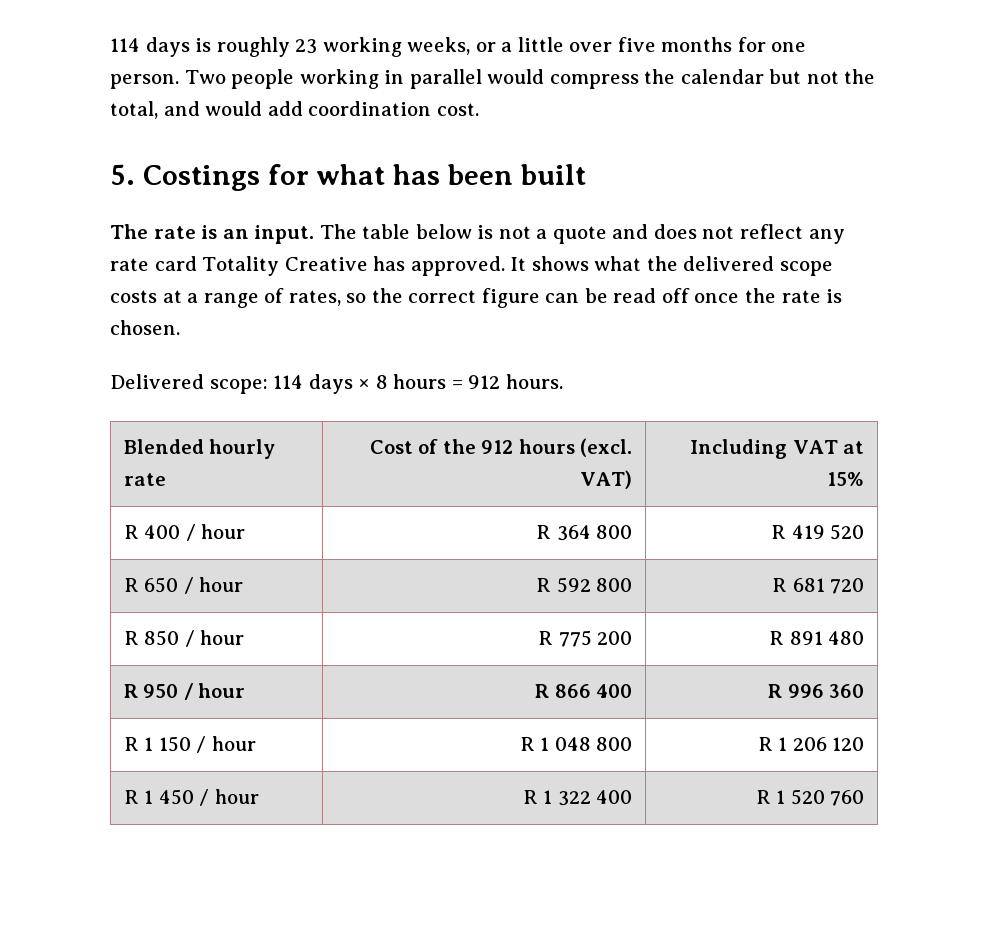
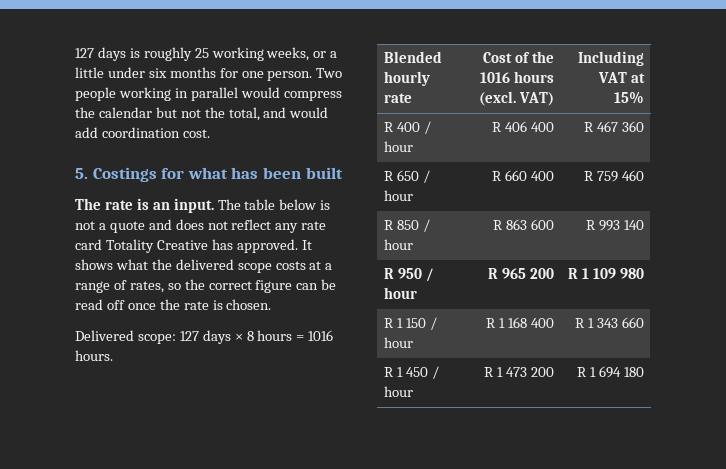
[110,38,140,52] 114 -> [75,48,94,58] 127
[295,39,318,54] 23 -> [194,48,209,58] 25
[569,37,656,52] over five -> [107,67,167,78] under six
[273,375,304,389] 114 -> [179,331,199,341] 127
[468,375,501,389] 912 -> [308,330,334,341] 1016
[481,440,514,454] 912 -> [480,72,511,83] 1016
[556,525,633,541] [771,524,865,540] 364 800 | R 419 520 -> [505,121,554,132] [584,121,644,132] 406 400 | R 467 360
[556,577,633,593] [772,578,865,594] 592 800 | R 681 720 -> [505,170,554,181] [584,170,644,182] 660 400 | R 759 460
[558,630,633,647] [769,631,865,645] 775 200 | R 891 480 -> [506,219,554,230] [586,220,644,231] 863 600 | R 993 140
[554,684,633,698] [768,684,865,698] 866 400 | R 996 360 -> [502,268,554,279] [568,268,644,279] 965 200 | R 1 109 980
[554,737,633,751] [757,737,865,751] 048 800 | R 1 206 120 -> [508,317,554,328] [575,317,644,328] 168 400 | R 1 343 660
[557,790,633,806] [755,789,865,806] 322 400 | R 1 520 760 -> [506,367,554,377] [577,366,644,378] 473 200 | R 1 694 180

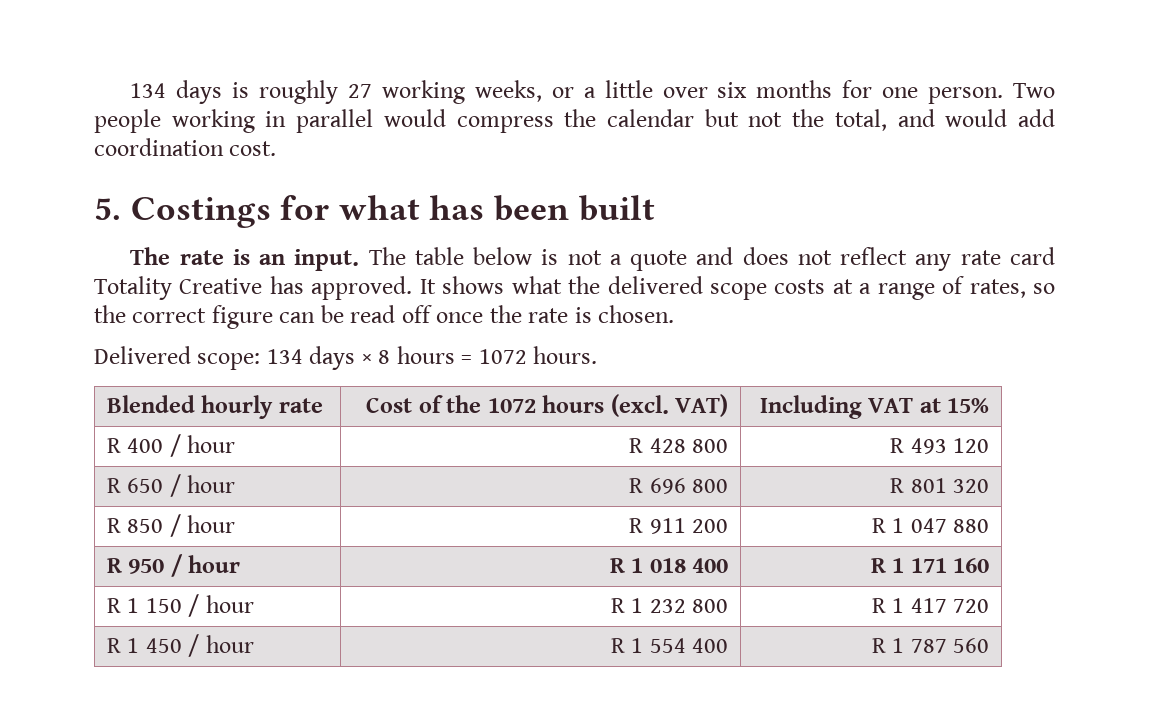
[75,48,94,58] 127 -> [130,83,167,98] 134
[194,48,209,58] 25 -> [348,84,373,98] 27
[107,67,145,78] under -> [662,87,708,98] over
[179,331,199,341] 127 -> [266,349,303,364] 134
[308,330,334,341] 1016 -> [478,349,527,364] 1072
[480,72,511,83] 1016 -> [487,398,536,413] 1072
[505,121,554,132] [584,121,644,132] 406 400 | R 467 360 -> [649,438,729,453] [890,438,990,454] 428 800 | R 493 120
[505,170,554,181] [584,170,644,182] 660 400 | R 759 460 -> [649,478,729,494] [890,478,990,493] 696 800 | R 801 320
[506,219,554,230] [586,220,644,231] 863 600 | R 993 140 -> [649,518,729,534] [871,518,990,533] 911 200 | R 1 047 880
[502,268,554,279] [568,268,644,279] 965 200 | R 1 109 980 -> [631,558,729,573] [870,558,990,573] 1 018 400 | R 1 171 160
[508,317,554,328] [575,317,644,328] 168 400 | R 1 343 660 -> [649,599,729,613] [871,598,990,613] 232 800 | R 1 417 720
[506,367,554,377] [577,366,644,378] 473 200 | R 1 694 180 -> [649,638,729,653] [871,638,990,653] 554 400 | R 1 787 560

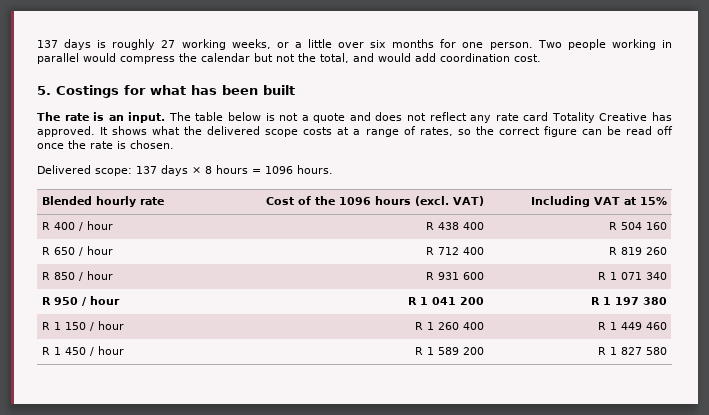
[130,83,167,98] 134 -> [37,40,58,48] 137
[266,349,303,364] 134 -> [136,166,157,174] 137
[478,349,527,364] 1072 -> [265,166,293,174] 1096
[487,398,536,413] 1072 -> [339,197,372,205] 1096
[649,438,729,453] [890,438,990,454] 428 800 | R 493 120 -> [438,222,485,230] [609,222,668,230] 438 400 | R 504 160
[649,478,729,494] [890,478,990,493] 696 800 | R 801 320 -> [438,247,485,255] [609,247,668,255] 712 400 | R 819 260
[649,518,729,534] [871,518,990,533] 911 200 | R 1 047 880 -> [438,272,485,280] [598,272,668,280] 931 600 | R 1 071 340
[649,558,729,573] [870,558,990,573] 018 400 | R 1 171 160 -> [432,297,485,305] [591,297,668,305] 041 200 | R 1 197 380
[649,599,729,613] [871,598,990,613] 232 800 | R 1 417 720 -> [438,322,485,330] [598,322,668,330] 260 400 | R 1 449 460
[649,638,729,653] [871,638,990,653] 554 400 | R 1 787 560 -> [438,347,485,355] [598,347,668,355] 589 200 | R 1 827 580

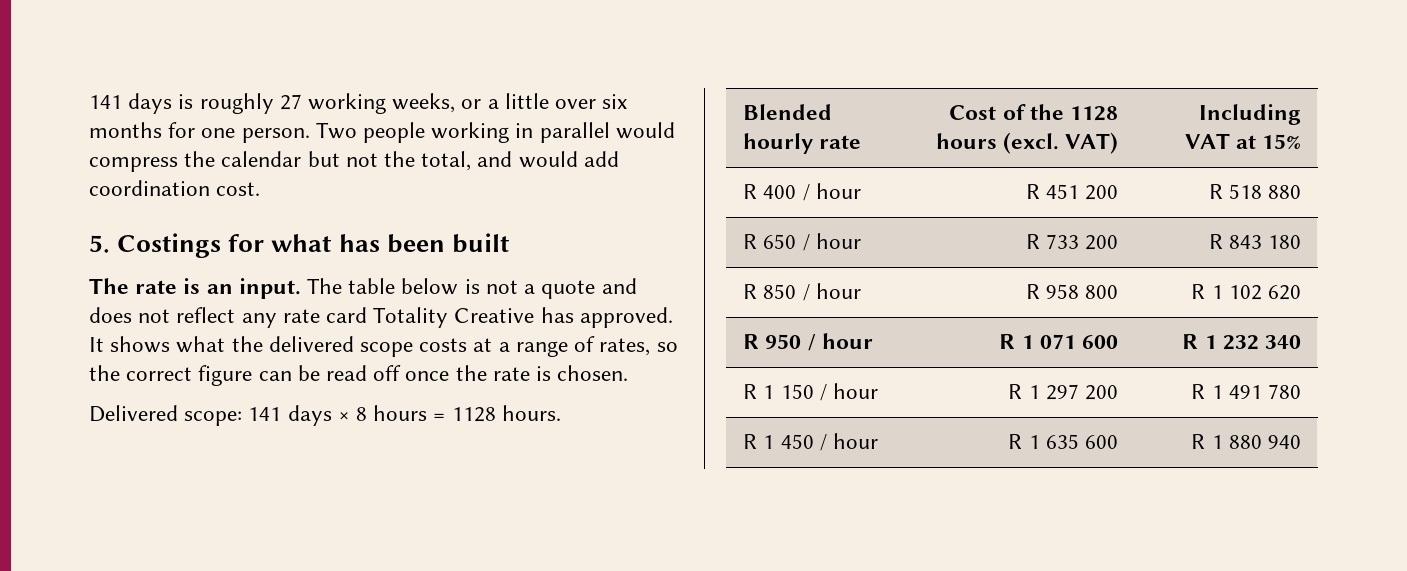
[37,40,58,48] 137 -> [89,95,122,109] 141
[136,166,157,174] 137 -> [248,407,282,421] 141
[265,166,293,174] 1096 -> [451,407,496,422] 1128
[339,197,372,205] 1096 -> [1069,106,1118,121] 1128
[438,222,485,230] [609,222,668,230] 438 400 | R 504 160 -> [1045,184,1118,200] [1208,184,1301,199] 451 200 | R 518 880
[438,247,485,255] [609,247,668,255] 712 400 | R 819 260 -> [1045,234,1118,250] [1208,234,1301,249] 733 200 | R 843 180
[438,272,485,280] [598,272,668,280] 931 600 | R 1 071 340 -> [1045,284,1118,299] [1191,284,1301,300] 958 800 | R 1 102 620
[432,297,485,305] [591,297,668,305] 041 200 | R 1 197 380 -> [1039,334,1118,349] [1182,334,1301,350] 071 600 | R 1 232 340
[438,322,485,330] [598,322,668,330] 260 400 | R 1 449 460 -> [1045,384,1118,400] [1191,384,1301,399] 297 200 | R 1 491 780
[438,347,485,355] [598,347,668,355] 589 200 | R 1 827 580 -> [1045,434,1118,449] [1191,434,1301,449] 635 600 | R 1 880 940

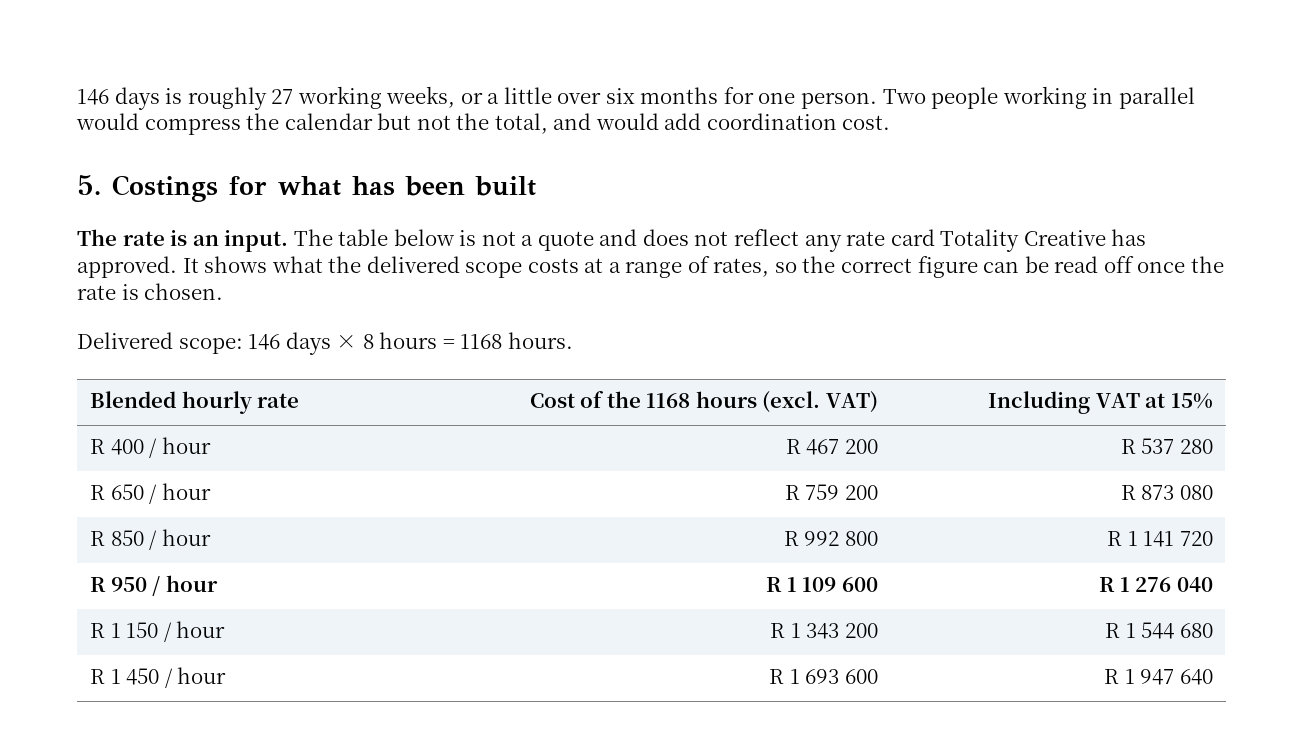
[89,95,122,109] 141 -> [77,89,109,105] 146
[248,407,282,421] 141 -> [248,334,281,350] 146
[451,407,496,422] 1128 -> [460,334,503,349] 1168
[1069,106,1118,121] 1128 -> [646,393,691,408] 1168
[1045,184,1118,200] [1208,184,1301,199] 451 200 | R 518 880 -> [806,439,878,455] [1120,438,1213,454] 467 200 | R 537 280
[1045,234,1118,250] [1208,234,1301,249] 733 200 | R 843 180 -> [805,484,878,500] [1120,485,1213,500] 759 200 | R 873 080
[1045,284,1079,299] 958 -> [804,531,840,546] 992
[1228,285,1301,300] 102 620 -> [1143,531,1213,547] 141 720
[1039,334,1118,349] [1182,334,1301,350] 071 600 | R 1 232 340 -> [802,577,878,592] [1099,577,1213,592] 109 600 | R 1 276 040
[1045,384,1079,400] 297 -> [806,623,840,639] 343
[1228,384,1301,399] 491 780 -> [1141,622,1213,639] 544 680
[1045,434,1118,449] [1191,434,1301,449] 635 600 | R 1 880 940 -> [805,669,878,684] [1104,669,1213,685] 693 600 | R 1 947 640

